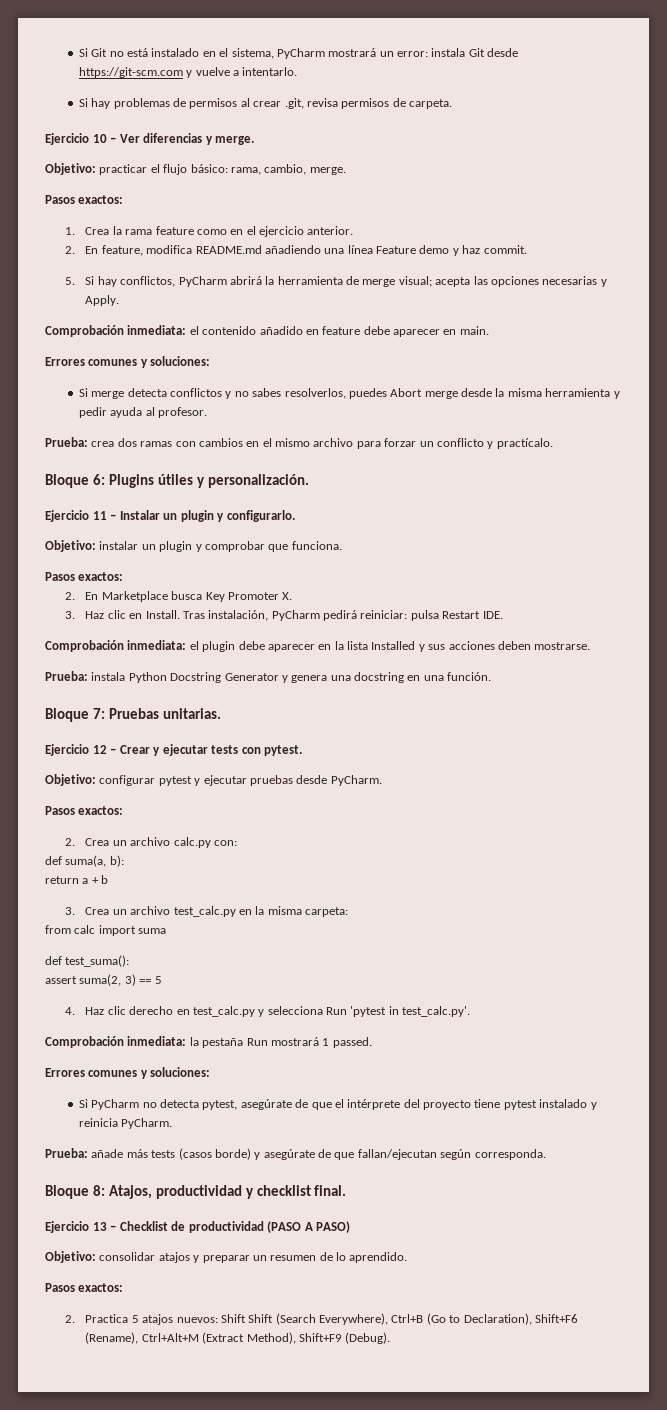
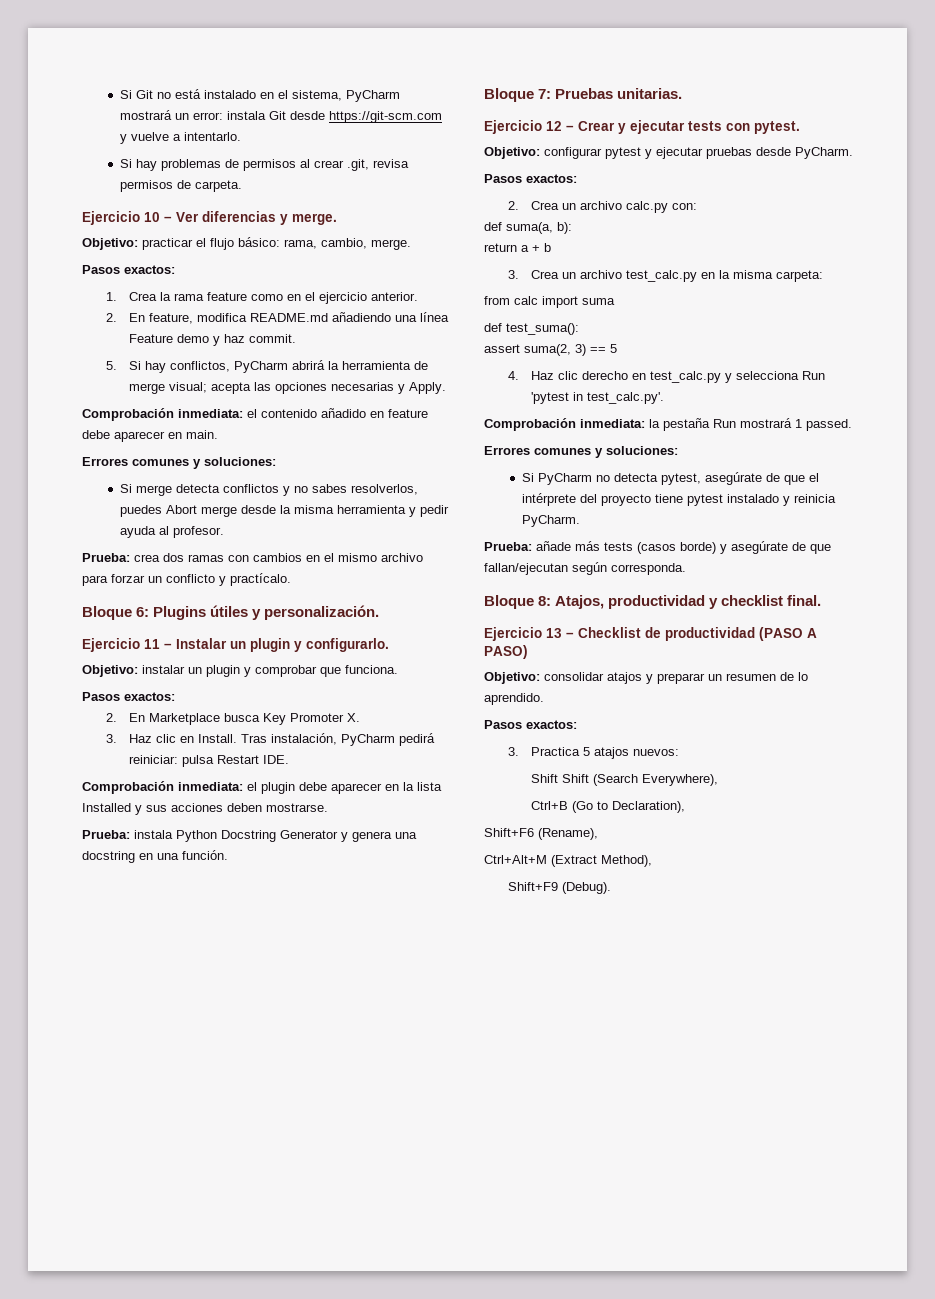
[65,1315,76,1323] 2. -> [507,747,519,756] 3.
(218, 1320) none -> (680, 752) //
(389, 1319) none -> (719, 780) //
(532, 1319) none -> (686, 807) //
(139, 1338) none -> (598, 834) //
(296, 1338) none -> (652, 861) //

